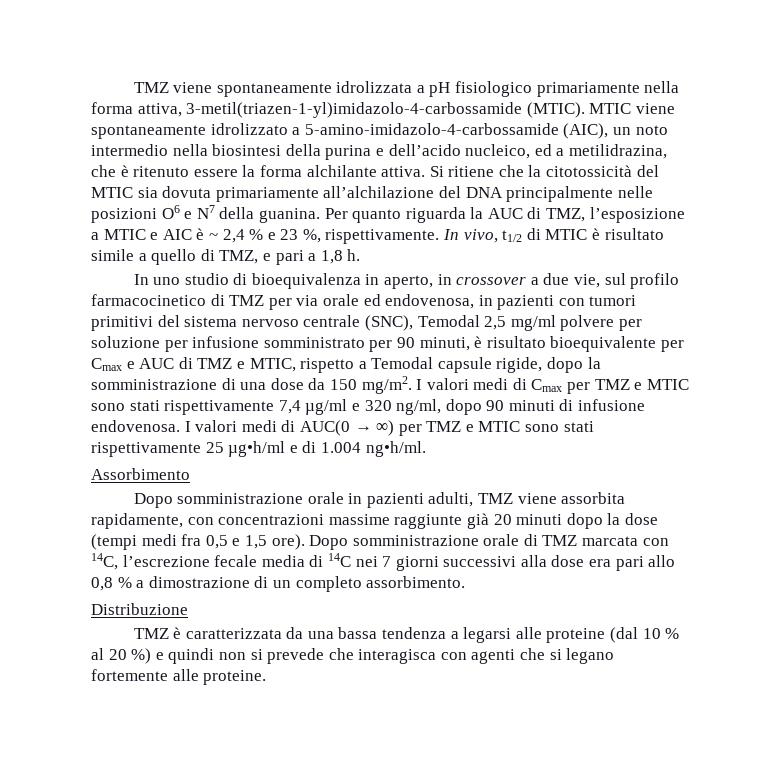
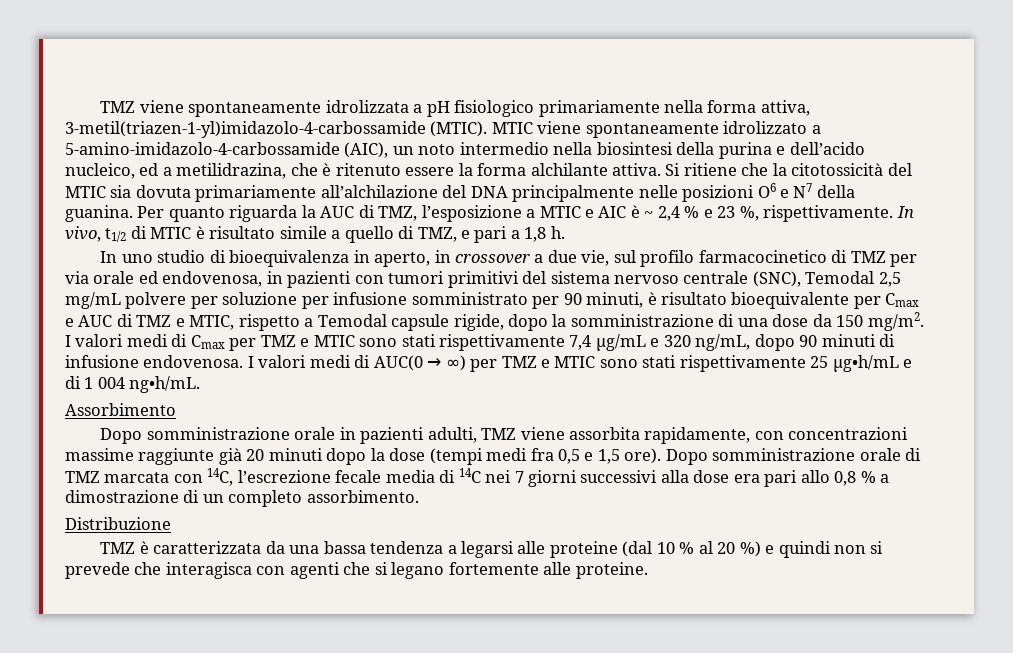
[510,315,556,331] mg/ml -> [65,292,121,309] mg/mL
[305,399,348,415] µg/ml -> [595,334,646,351] µg/mL
[396,399,442,415] ng/ml, -> [695,334,751,351] ng/mL,
[228,441,286,457] µg•h/ml -> [832,355,899,372] µg•h/mL
[320,441,426,457] 1.004 ng•h/ml. -> [84,376,201,393] 1 004 ng•h/mL.

